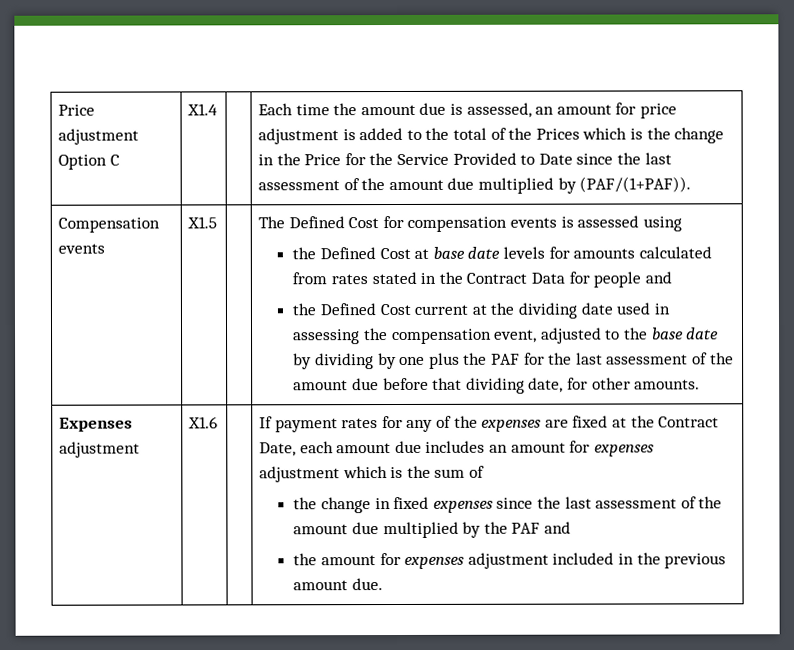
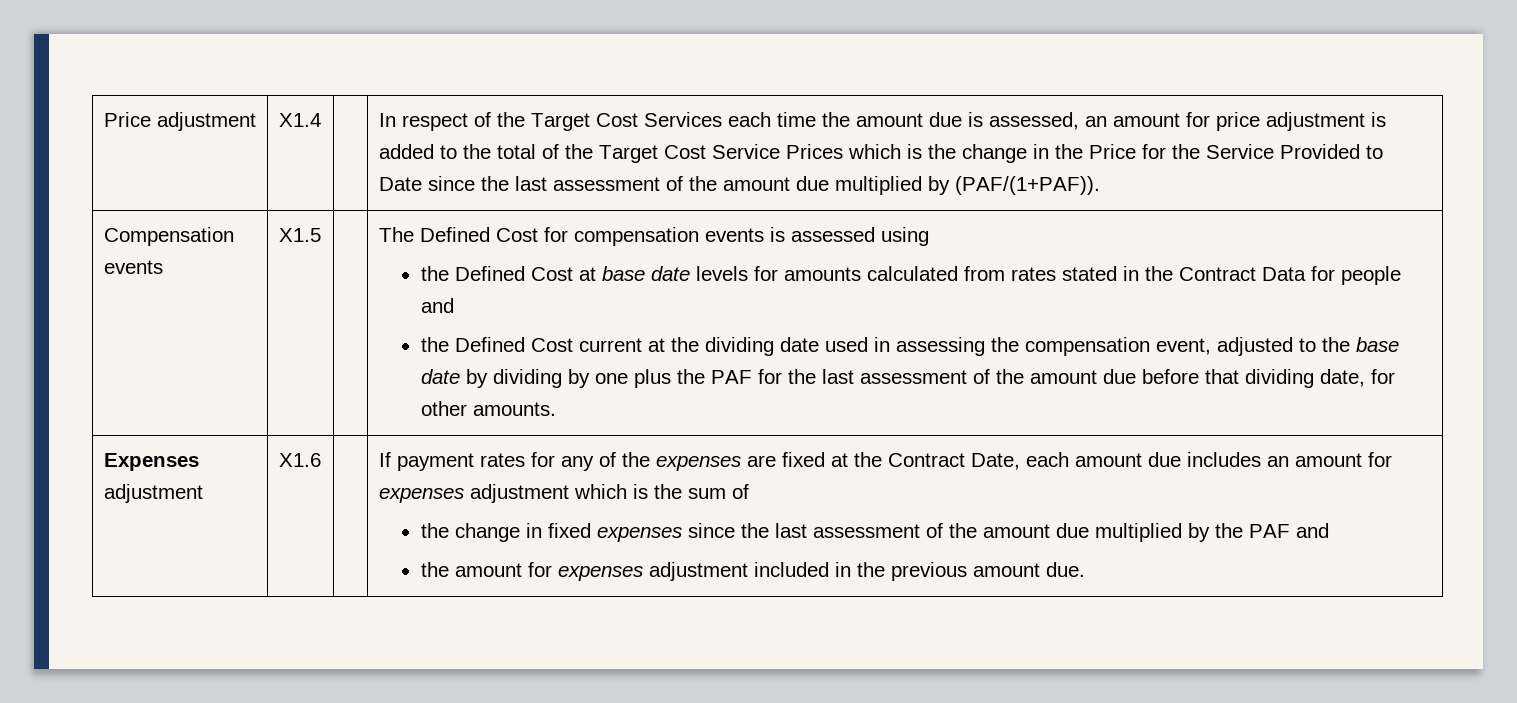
[58,154,120,170] Option C -> (256, 121) none
[258,103,294,116] Each -> [378,112,771,131] In respect of the Target Cost Services each
(533, 133) none -> [598,144,780,163] Target Cost Service

